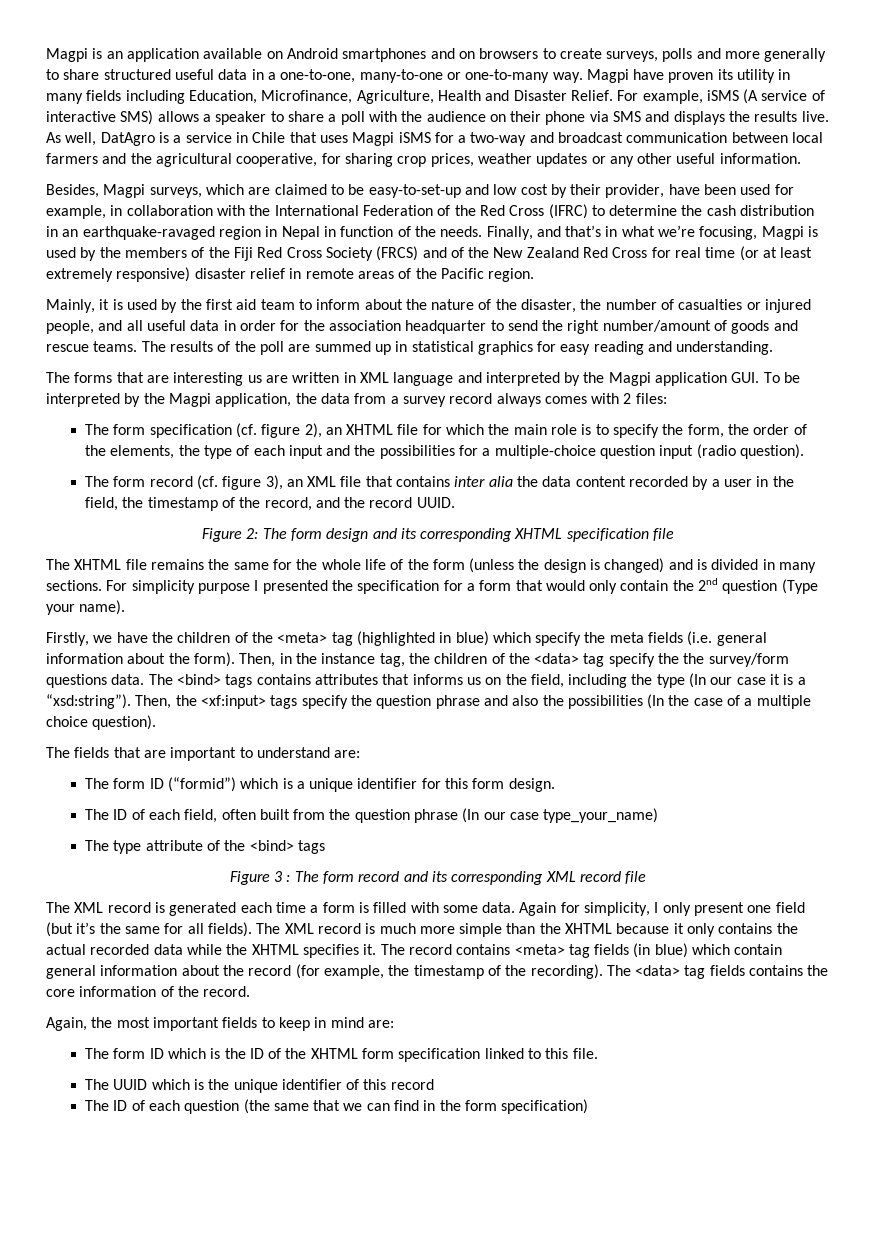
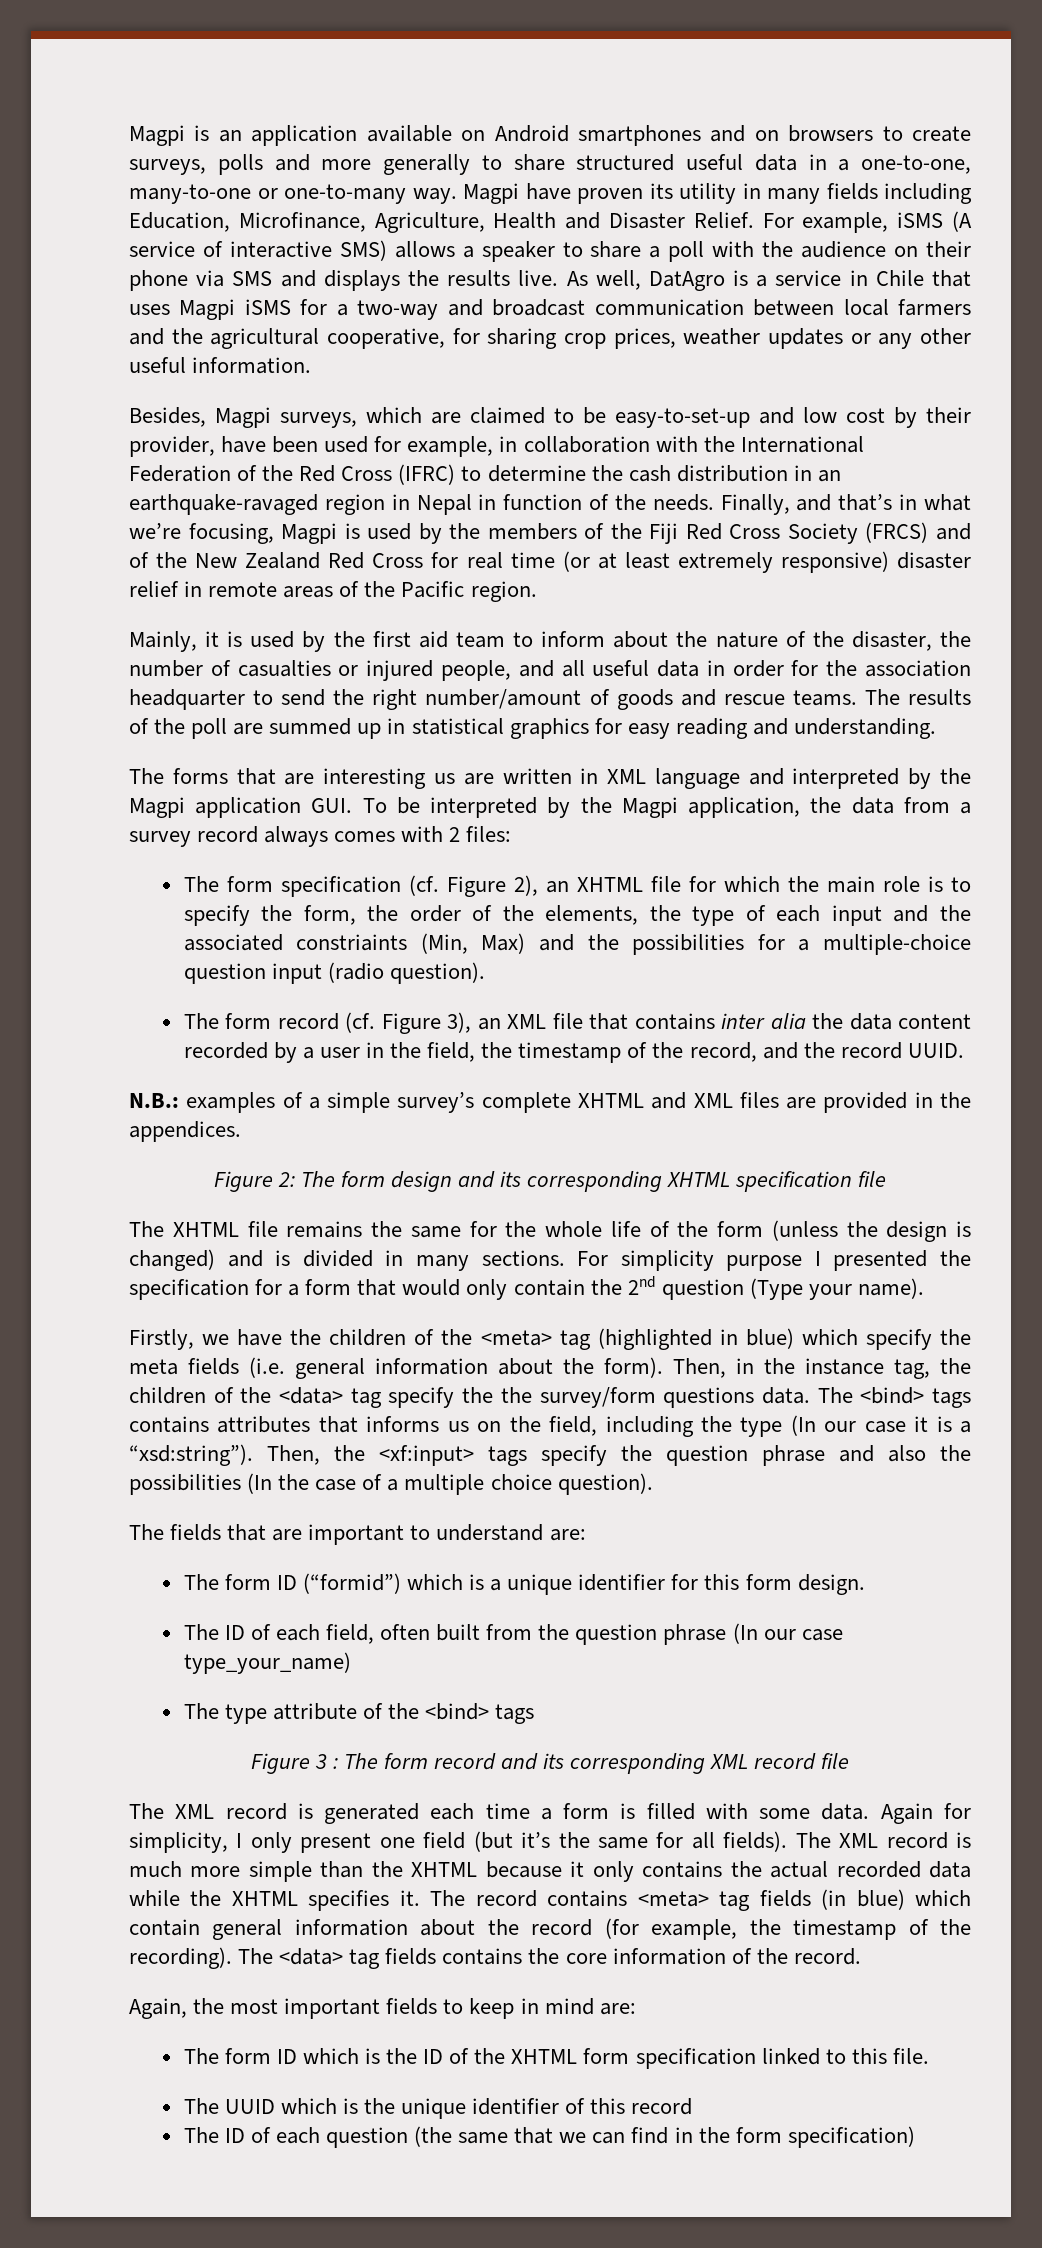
[261,424,301,438] figure -> [446,876,506,897] Figure
(376, 450) none -> [183,933,619,954] associated constriaints (Min, Max) and the
[222,476,262,490] figure -> [381,1013,441,1034] Figure
(455, 502) none -> [129,1092,972,1113] [129,1121,241,1142] // N.B.: examples of a simple survey’s complete XHTML and XML files are provided in the appendices.

